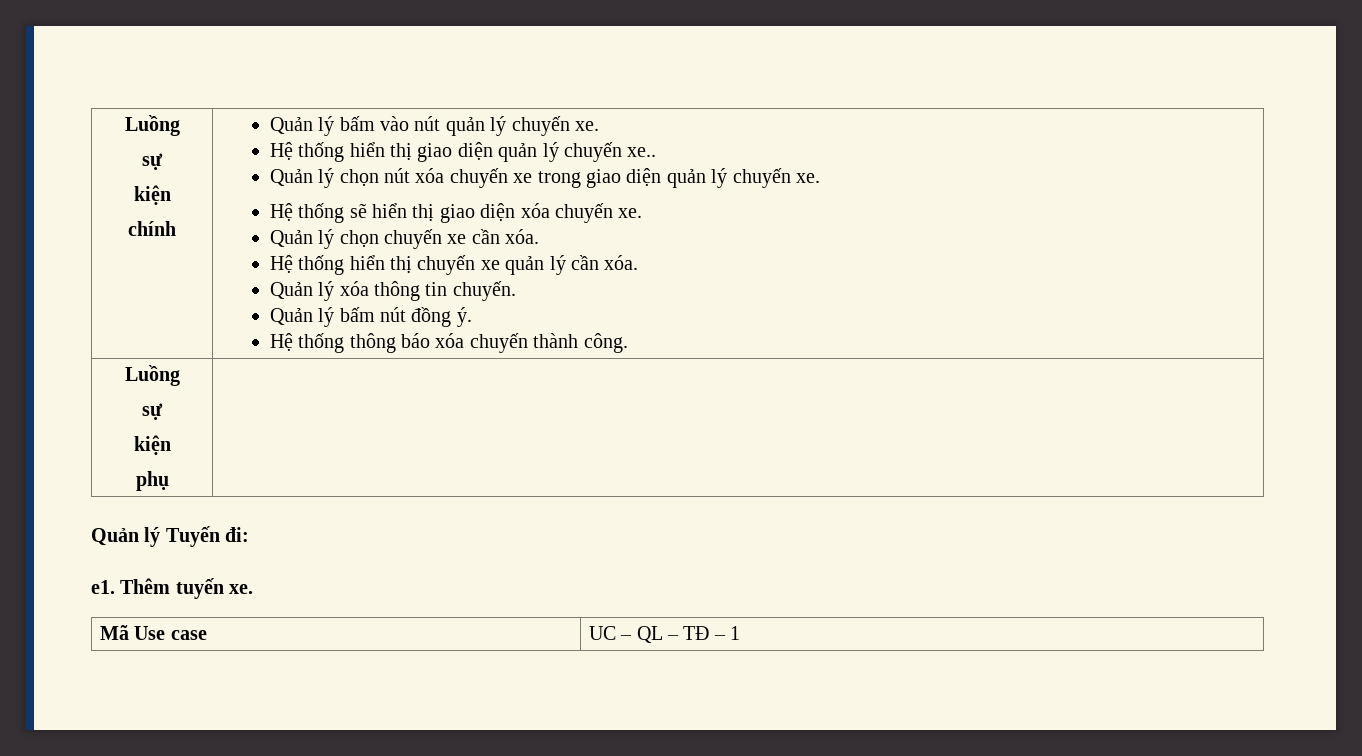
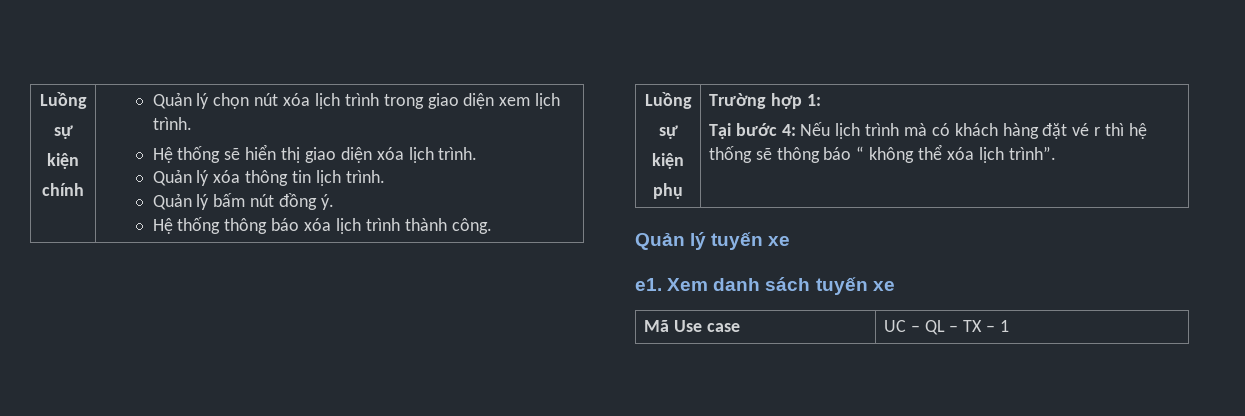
[339,116,600,136] [269,142,657,162] [269,168,335,188] bấm vào nút quản lý chuyến xe. // Hệ thống hiển thị giao diện quản lý chuyến xe.. // Quản lý -> (210, 101) none
[449,168,533,188] chuyến xe -> [314,93,379,109] lịch trình
[666,168,821,188] quản lý chuyến xe. -> [499,93,561,109] [152,117,192,130] xem lịch trình.
[555,203,643,223] [269,229,540,249] [269,255,639,275] chuyến xe. // Quản lý chọn chuyến xe cần xóa. // Hệ thống hiển thị chuyến xe quản lý cần xóa. -> [408,147,478,163] lịch trình.
[452,281,516,301] chuyến. -> [315,170,385,186] lịch trình.
[469,333,528,353] chuyến -> [335,218,400,234] lịch trình
[91,526,250,547] // Quản lý Tuyến đi: -> [708,93,821,109] [708,122,1147,139] [708,144,1056,163] [635,232,791,250] Trường hợp 1: // Tại bước 4: Nếu lịch trình mà có khách hàng đặt vé r thì hệ thống sẽ thông báo “ không thể xóa lịch trình”. // Quản lý tuyến xe
[120,578,254,599] Thêm tuyến xe. -> [667,277,895,295] Xem danh sách tuyến xe
[683,626,710,640] TĐ -> [963,320,983,332] TX

